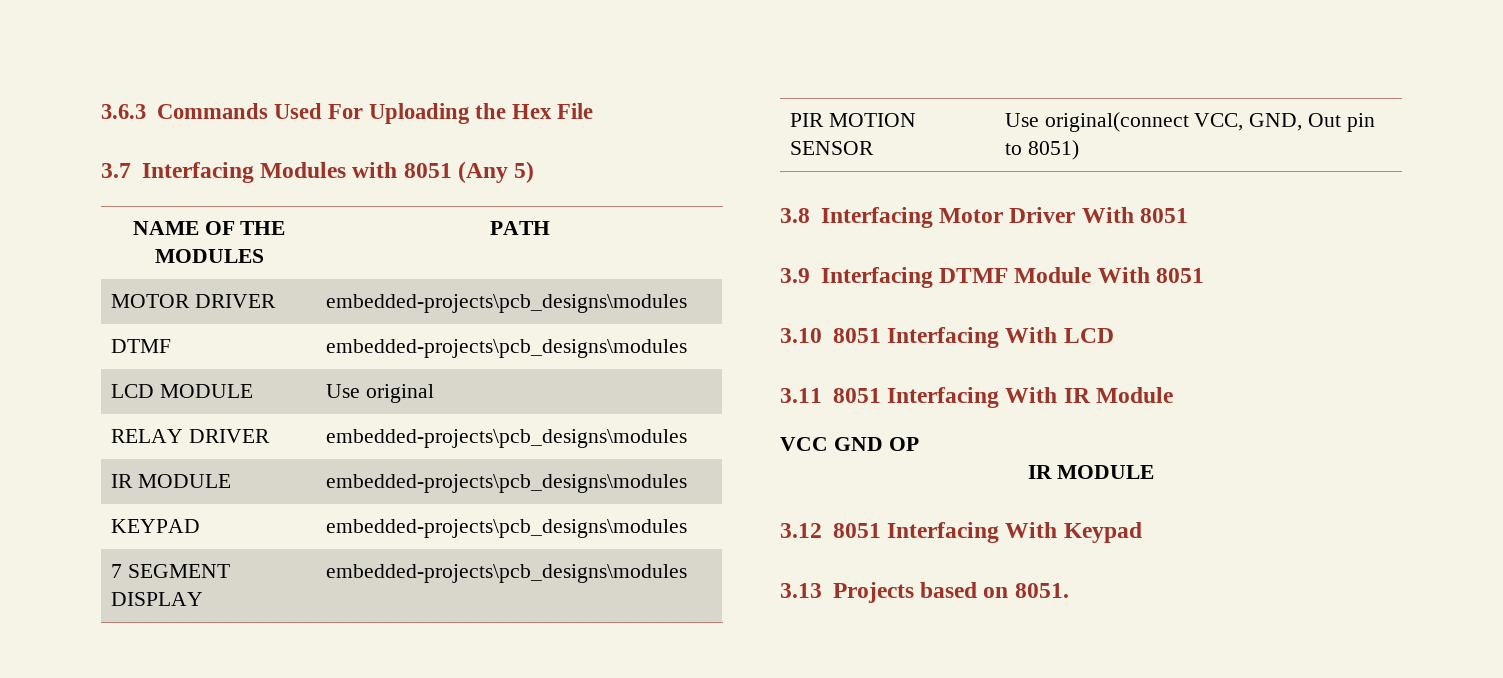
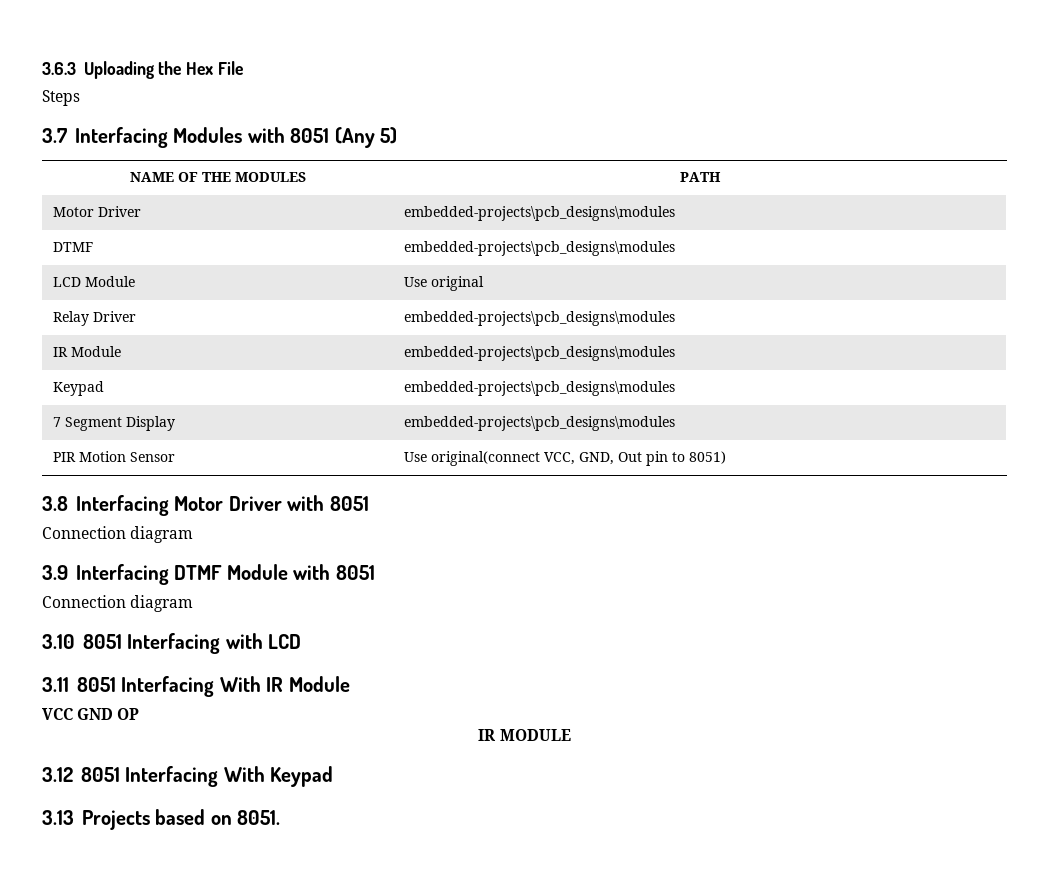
[156,103,363,119] Commands Used For -> (76, 68) none
(594, 111) none -> [42,90,80,106] // Steps
[110,294,276,308] MOTOR DRIVER -> [52,206,141,217] Motor Driver
[159,384,253,398] MODULE -> [84,276,135,287] Module
[110,429,270,443] RELAY DRIVER -> [52,311,136,326] Relay Driver
[137,474,231,488] [325,474,687,493] [110,519,200,533] MODULE | embedded-projects\pcb_designs\modules // KEYPAD -> [70,346,121,357] [403,346,675,361] [52,381,104,396] Module | embedded-projects\pcb_designs\modules // Keypad
[127,564,230,578] [110,592,203,606] SEGMENT DISPLAY -> [64,416,175,431] Segment Display
[828,113,916,127] [789,141,874,155] MOTION SENSOR -> [78,451,175,462] Motion Sensor
[1081,207,1189,223] With 8051 -> [287,495,369,511] [42,526,194,543] with 8051 // Connection diagram
[1097,267,1205,283] With 8051 -> [293,564,375,580] [42,595,194,612] with 8051 // Connection diagram
[1005,327,1058,343] With -> [225,633,263,649] with

